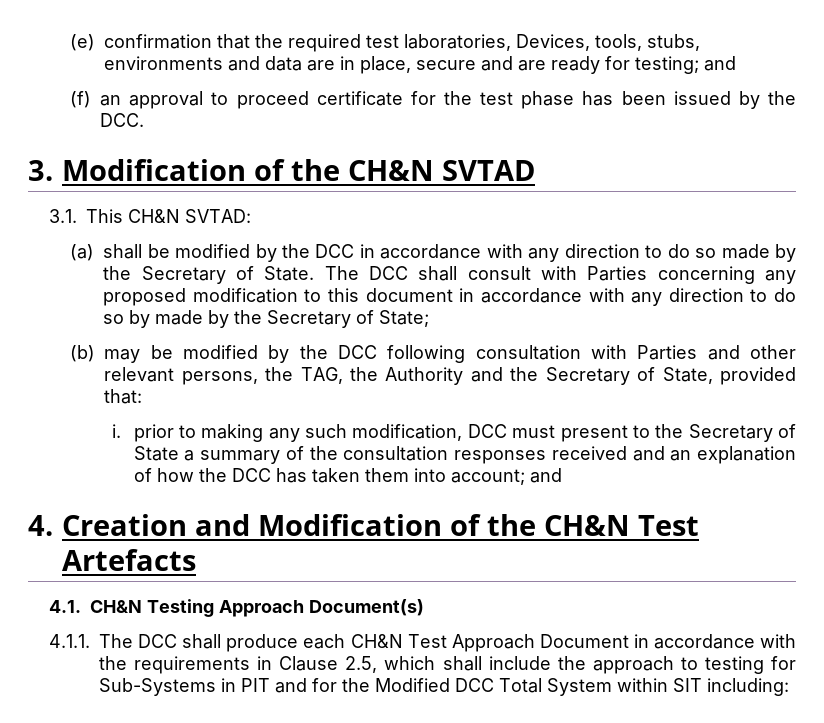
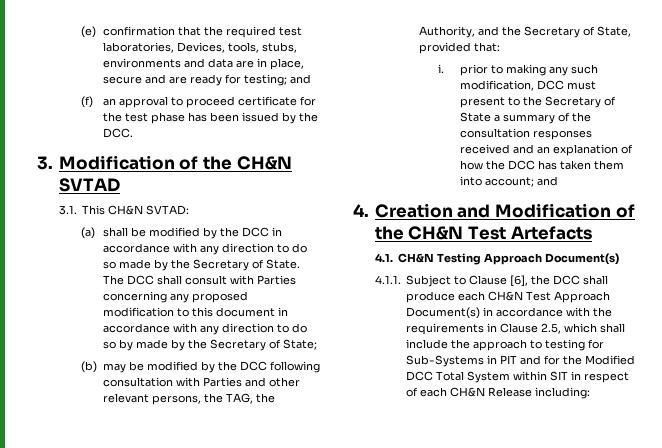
[385,367,464,385] Authority -> [418,26,475,38] Authority,
[99,634,134,648] The -> [406,275,551,287] Subject to Clause [6], the
[539,634,629,648] Document -> [406,307,481,319] Document(s)
(703, 685) none -> [571,371,630,383] [406,387,533,397] in respect of each CH&N Release

